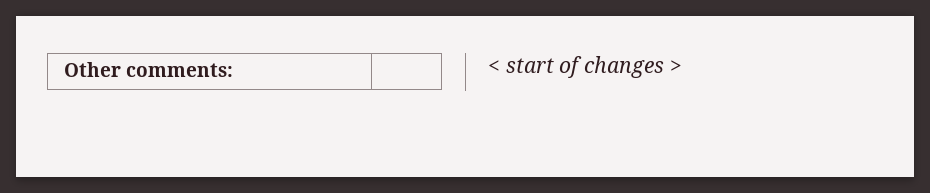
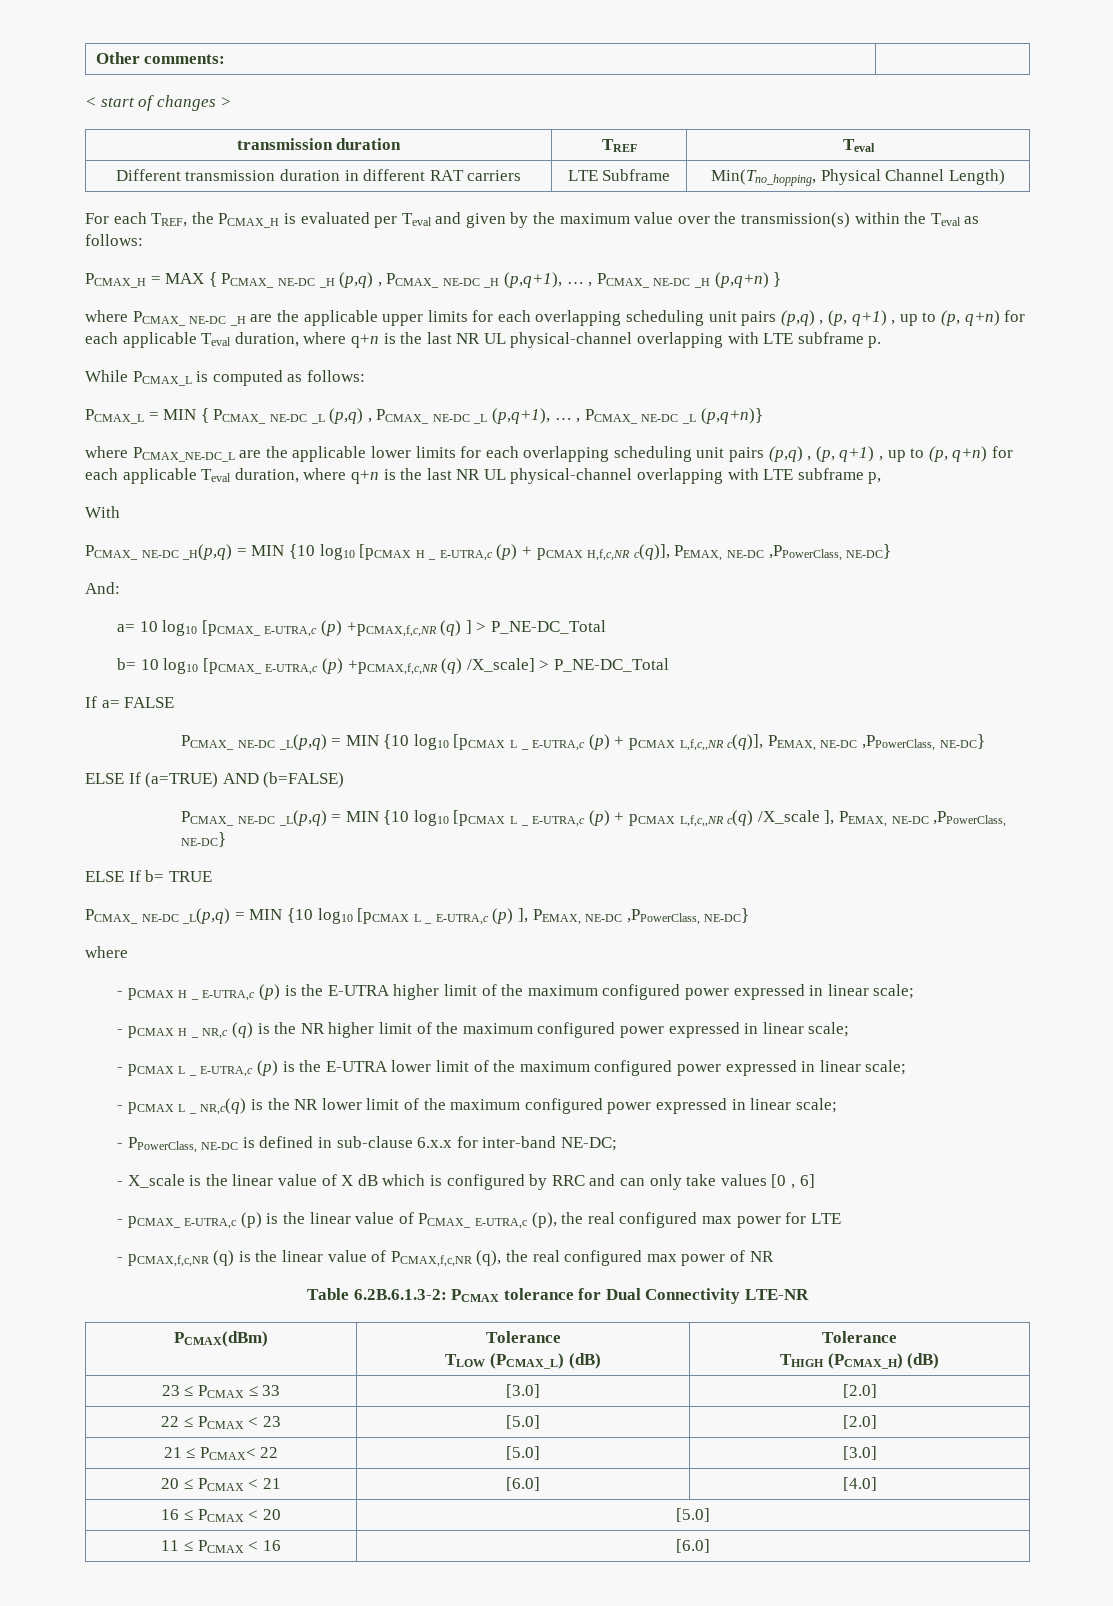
(682, 66) none -> [236,138,402,150] [601,139,637,152] [842,139,875,152] [115,169,522,181] [567,169,671,181] [711,169,1005,186] [85,212,980,228] [85,234,143,246] [85,272,782,288] [85,310,1026,326] [85,332,882,348] [85,370,365,386] [85,408,763,424] [85,446,1013,462] [85,468,882,484] [85,506,120,518] [85,544,425,560] [428,544,892,561] [85,582,120,594] [117,620,607,637] [117,658,670,675] [85,696,175,708] [181,734,518,750] [520,734,985,751] [85,772,345,788] [181,810,518,826] [520,810,1007,827] [181,832,227,847] [85,870,212,882] [85,908,421,924] [424,908,750,925] [85,946,128,958] [117,988,188,1000] [190,984,915,1001] [117,1026,188,1038] [190,1022,850,1039] [117,1064,186,1076] [188,1060,907,1077] [117,1102,186,1114] [188,1098,837,1115] [117,1136,618,1153] [117,1174,815,1190] [117,1212,841,1229] [117,1250,774,1267] [306,1288,810,1304] [174,1331,268,1347] [485,1331,561,1343] [445,1353,601,1369] [822,1331,897,1343] [779,1353,940,1369] [161,1385,281,1398] [506,1384,540,1398] [842,1384,877,1398] [161,1416,281,1429] [506,1415,540,1429] [842,1415,877,1429] [163,1447,279,1460] [506,1446,540,1460] [842,1446,877,1460] [161,1478,281,1491] [506,1477,540,1491] [842,1477,877,1491] [161,1509,281,1522] [676,1508,710,1522] [161,1540,281,1553] [676,1539,710,1553] // transmission duration | TREF | Teval // Different transmission duration in different RAT carriers | LTE Subframe | Min(Tno_hopping, Physical Channel Length) // For each TREF, the PCMAX_H is evaluated per Teval and given by the maximum value over the transmission(s) within the Teval as follows: // PCMAX_H = MAX { PCMAX_ NE-DC _H (p,q) , PCMAX_ NE-DC _H (p,q+1), … , PCMAX_ NE-DC _H (p,q+n) } // where PCMAX_ NE-DC _H are the applicable upper limits for each overlapping scheduling unit pairs (p,q) , (p, q+1) , up to (p, q+n) for each applicable Teval duration, where q+n is the last NR UL physical-channel overlapping with LTE subframe p. // While PCMAX_L is computed as follows: // PCMAX_L = MIN { PCMAX_ NE-DC _L (p,q) , PCMAX_ NE-DC _L (p,q+1), … , PCMAX_ NE-DC _L (p,q+n)} // where PCMAX_NE-DC_L are the applicable lower limits for each overlapping scheduling unit pairs (p,q) , (p, q+1) , up to (p, q+n) for each applicable Teval duration, where q+n is the last NR UL physical-channel overlapping with LTE subframe p, // With // PCMAX_ NE-DC _H(p,q) = MIN {10 log10 [pCMAX H _ E-UTRA,c (p) + pCMAX H,f,c,NR c(q)], PEMAX, NE-DC ,PPowerClass, NE-DC} // And: // a= 10 log10 [pCMAX_ E-UTRA,c (p) +pCMAX,f,c,NR (q) ] > P_NE-DC_Total // b= 10 log10 [pCMAX_ E-UTRA,c (p) +pCMAX,f,c,NR (q) /X_scale] > P_NE-DC_Total // If a= FALSE // PCMAX_ NE-DC _L(p,q) = MIN {10 log10 [pCMAX L _ E-UTRA,c (p) + pCMAX L,f,c,,NR c(q)], PEMAX, NE-DC ,PPowerClass, NE-DC} // ELSE If (a=TRUE) AND (b=FALSE) // PCMAX_ NE-DC _L(p,q) = MIN {10 log10 [pCMAX L _ E-UTRA,c (p) + pCMAX L,f,c,,NR c(q) /X_scale ], PEMAX, NE-DC ,PPowerClass, NE-DC} // ELSE If b= TRUE // PCMAX_ NE-DC _L(p,q) = MIN {10 log10 [pCMAX L _ E-UTRA,c (p) ], PEMAX, NE-DC ,PPowerClass, NE-DC} // where // - pCMAX H _ E-UTRA,c (p) is the E-UTRA higher limit of the maximum configured power expressed in linear scale; // - pCMAX H _ NR,c (q) is the NR higher limit of the maximum configured power expressed in linear scale; // - pCMAX L _ E-UTRA,c (p) is the E-UTRA lower limit of the maximum configured power expressed in linear scale; // - pCMAX L _ NR,c(q) is the NR lower limit of the maximum configured power expressed in linear scale; // - PPowerClass, NE-DC is defined in sub-clause 6.x.x for inter-band NE-DC; // - X_scale is the linear value of X dB which is configured by RRC and can only take values [0 , 6] // - pCMAX_ E-UTRA,c (p) is the linear value of PCMAX_ E-UTRA,c (p), the real configured max power for LTE // - pCMAX,f,c,NR (q) is the linear value of PCMAX,f,c,NR (q), the real configured max power of NR // Table 6.2B.6.1.3-2: PCMAX tolerance for Dual Connectivity LTE-NR // PCMAX(dBm) | Tolerance // TLOW (PCMAX_L) (dB) | Tolerance // THIGH (PCMAX_H) (dB) // 23 ≤ PCMAX ≤ 33 | [3.0] | [2.0] // 22 ≤ PCMAX < 23 | [5.0] | [2.0] // 21 ≤ PCMAX< 22 | [5.0] | [3.0] // 20 ≤ PCMAX < 21 | [6.0] | [4.0] // 16 ≤ PCMAX < 20 | [5.0] // 11 ≤ PCMAX < 16 | [6.0]

